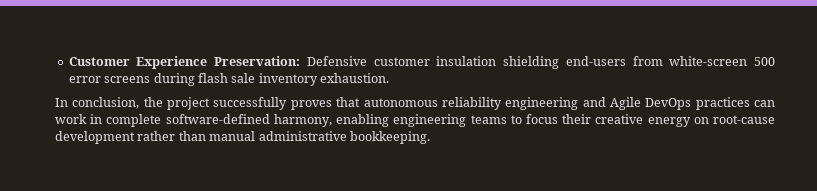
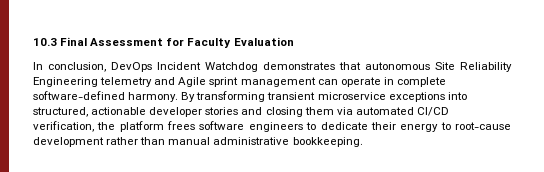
[68,56,776,69] [68,73,389,86] [55,97,776,110] [55,114,709,127] Customer Experience Preservation: Defensive customer insulation shielding end-users from white-screen 500 error screens during flash sale inventory exhaustion. // In conclusion, the project successfully proves that autonomous reliability engineering and Agile DevOps practices can work in complete software-defined harmony, enabling engineering teams to focus their creative energy on -> [33,37,294,48] [33,62,512,72] [33,77,446,87] [33,91,467,102] [33,107,449,117] [33,121,451,132] 10.3 Final Assessment for Faculty Evaluation // In conclusion, DevOps Incident Watchdog demonstrates that autonomous Site Reliability Engineering telemetry and Agile sprint management can operate in complete software-defined harmony. By transforming transient microservice exceptions into structured, actionable developer stories and closing them via automated CI/CD verification, the platform frees software engineers to dedicate their energy to

